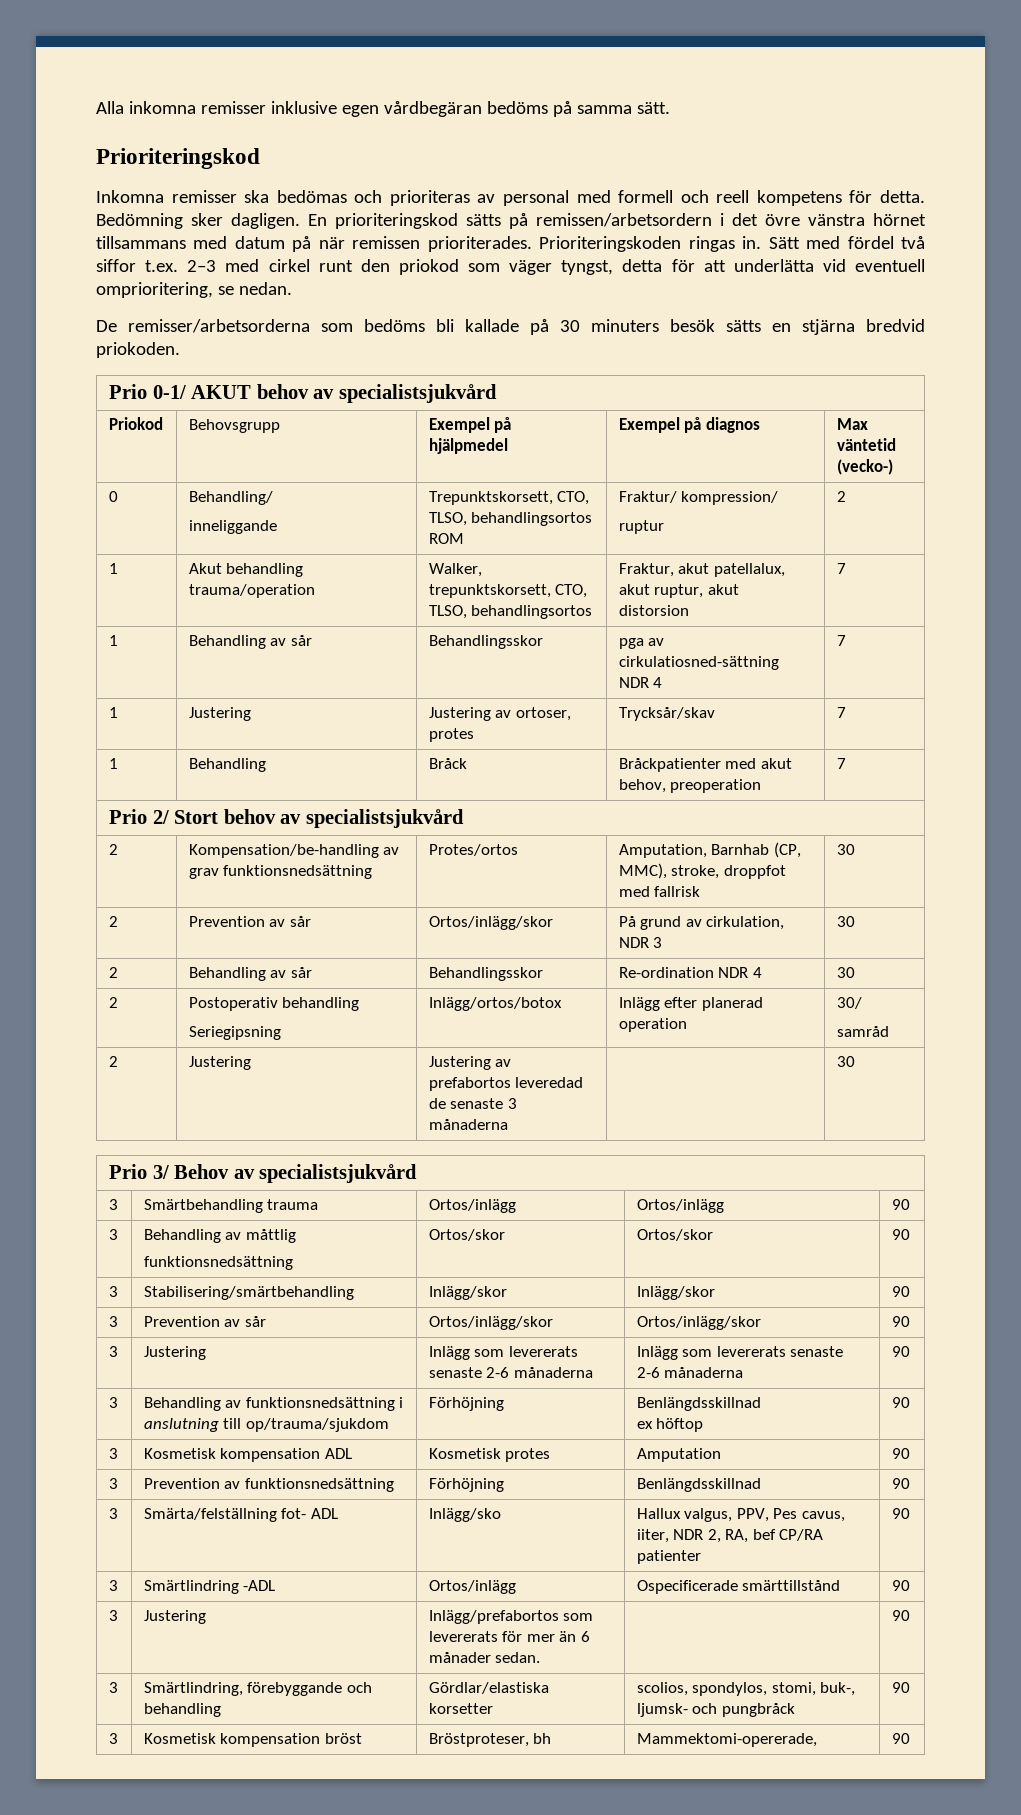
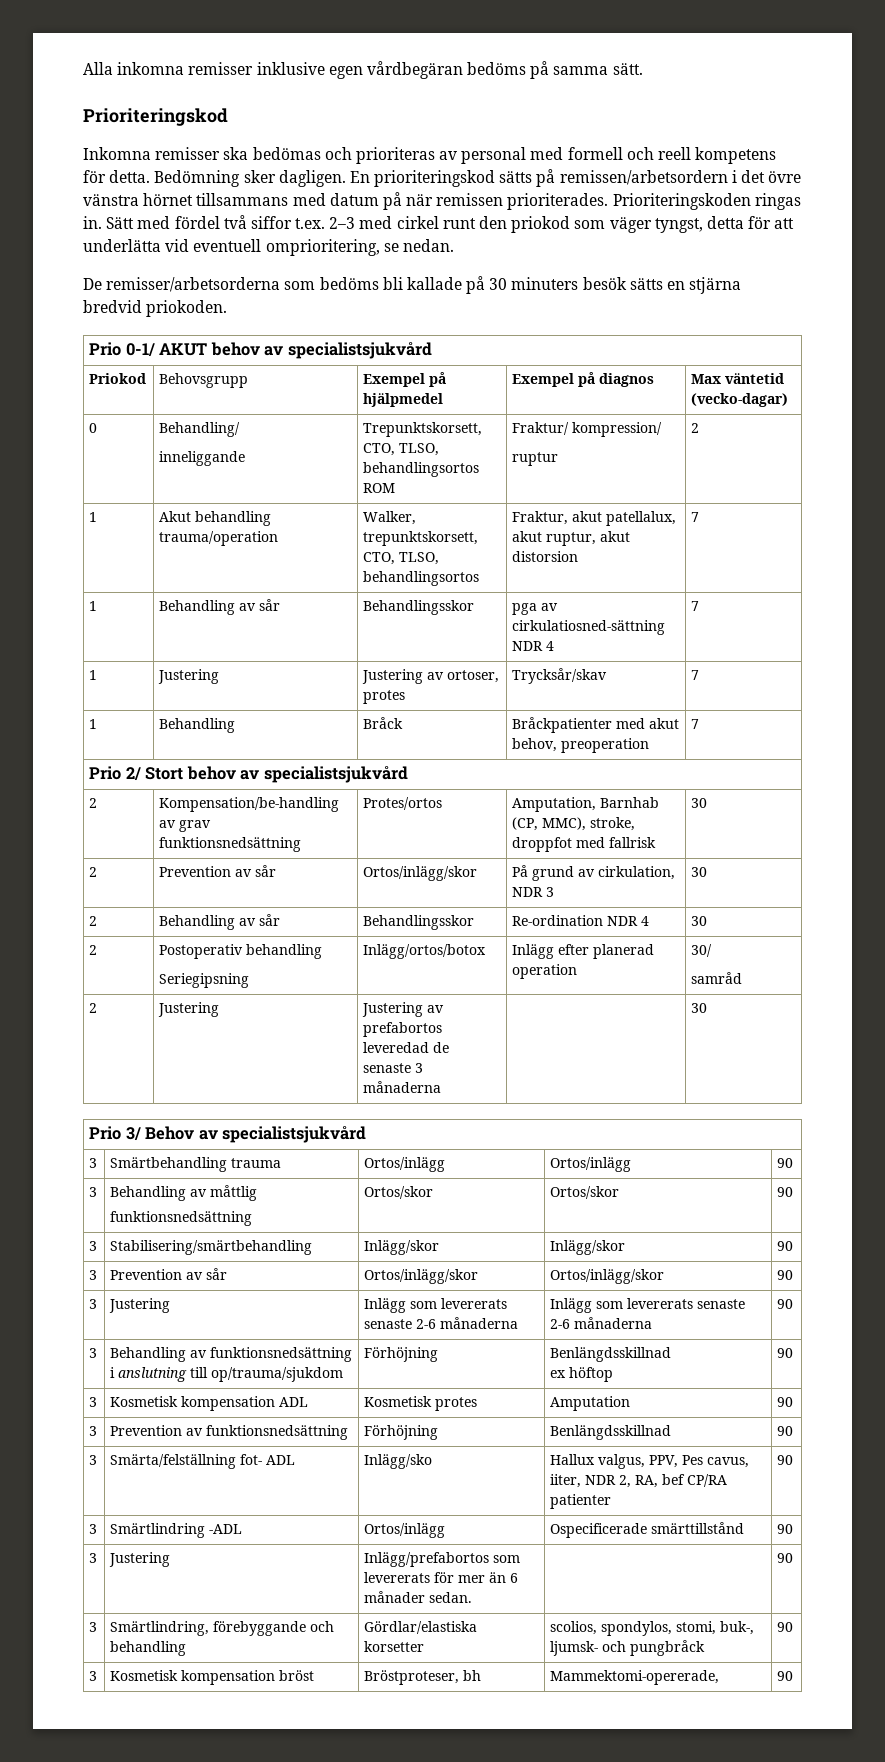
[836,459,893,475] (vecko-) -> [691,393,789,407] (vecko-dagar)

